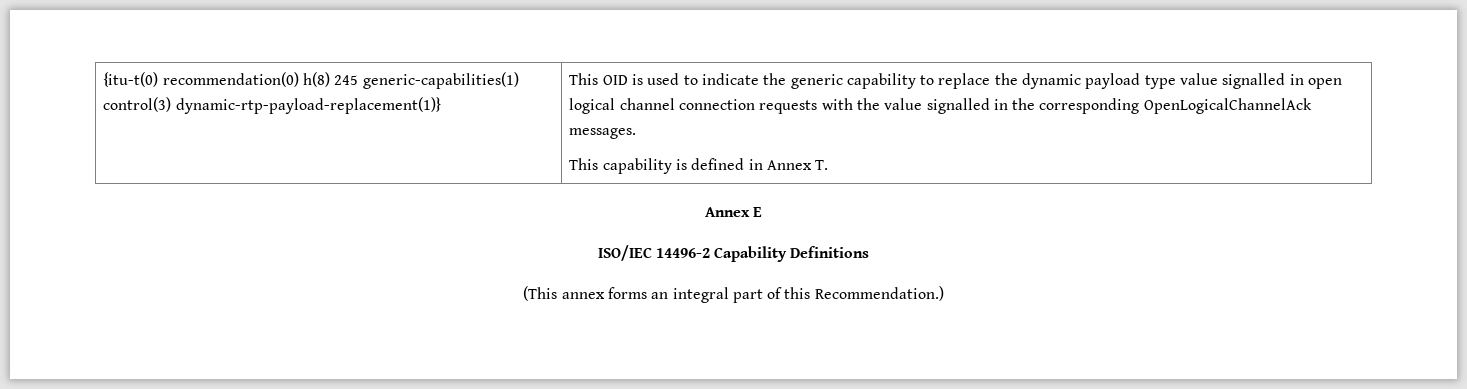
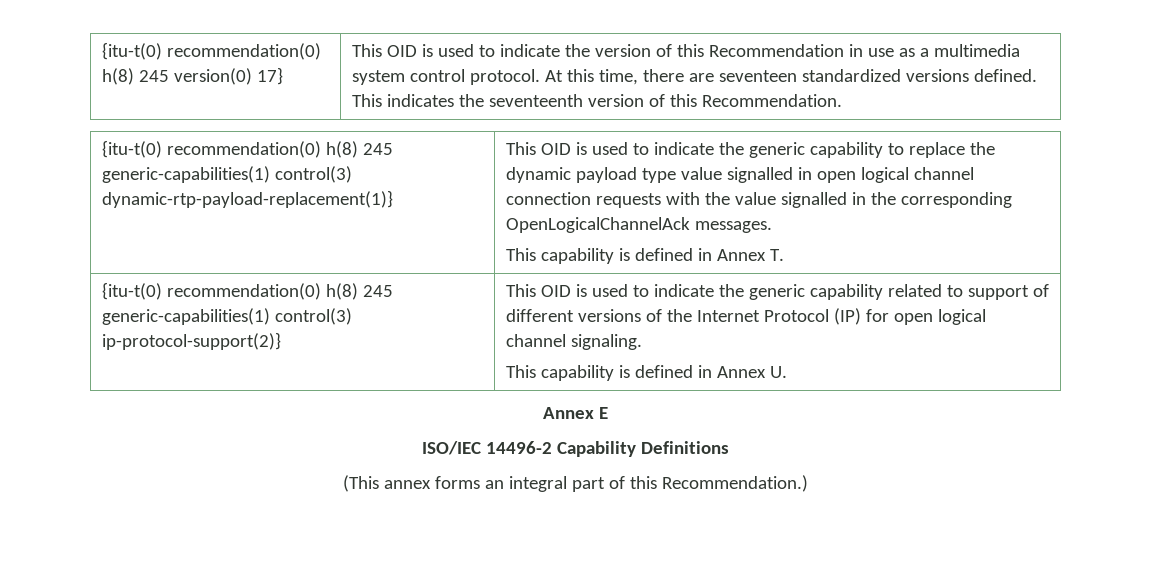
[103,72,359,87] {itu-t(0) recommendation(0) h(8) 245 -> [101,42,321,60] [101,67,283,85] [351,44,1020,57] [351,69,1037,85] [351,94,842,107] [101,140,393,158] {itu-t(0) recommendation(0) h(8) 245 version(0) 17} | This OID is used to indicate the version of this Recommendation in use as a multimedia system control protocol. At this time, there are seventeen standardized versions defined. This indicates the seventeenth version of this Recommendation. // {itu-t(0) recommendation(0) h(8) 245
(829, 165) none -> [101,282,393,300] [101,308,352,325] [101,332,281,350] [505,284,1049,300] [505,308,986,325] [505,334,642,350] [505,365,787,381] // {itu-t(0) recommendation(0) h(8) 245 generic-capabilities(1) control(3) ip-protocol-support(2)} | This OID is used to indicate the generic capability related to support of different versions of the Internet Protocol (IP) for open logical channel signaling. // This capability is defined in Annex U.

